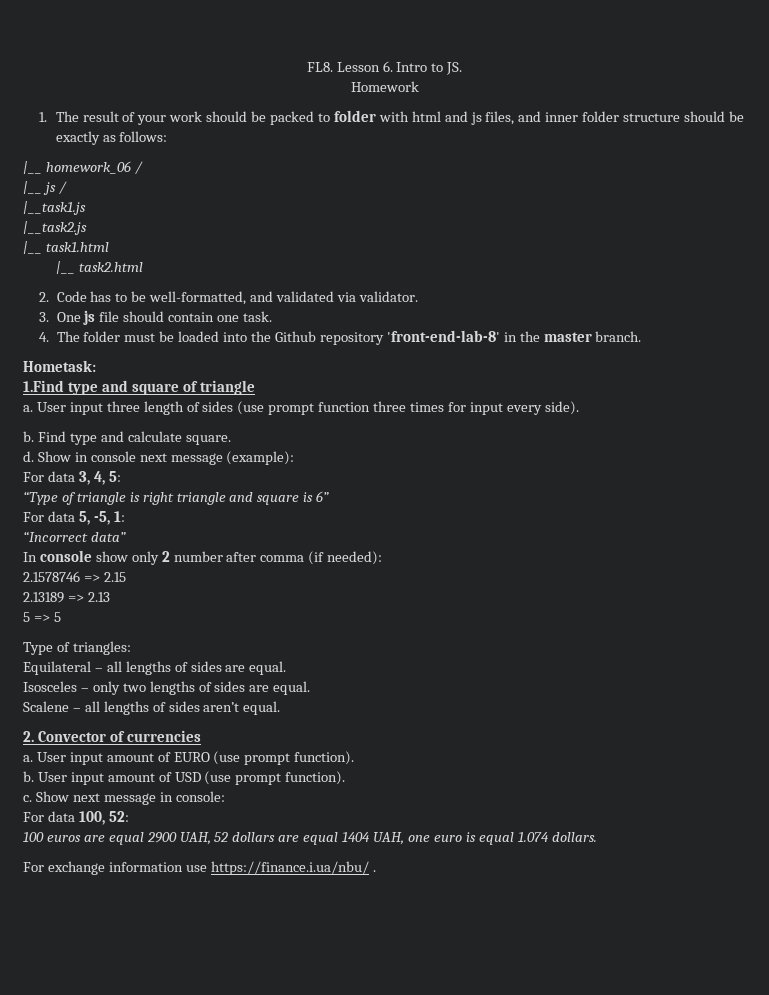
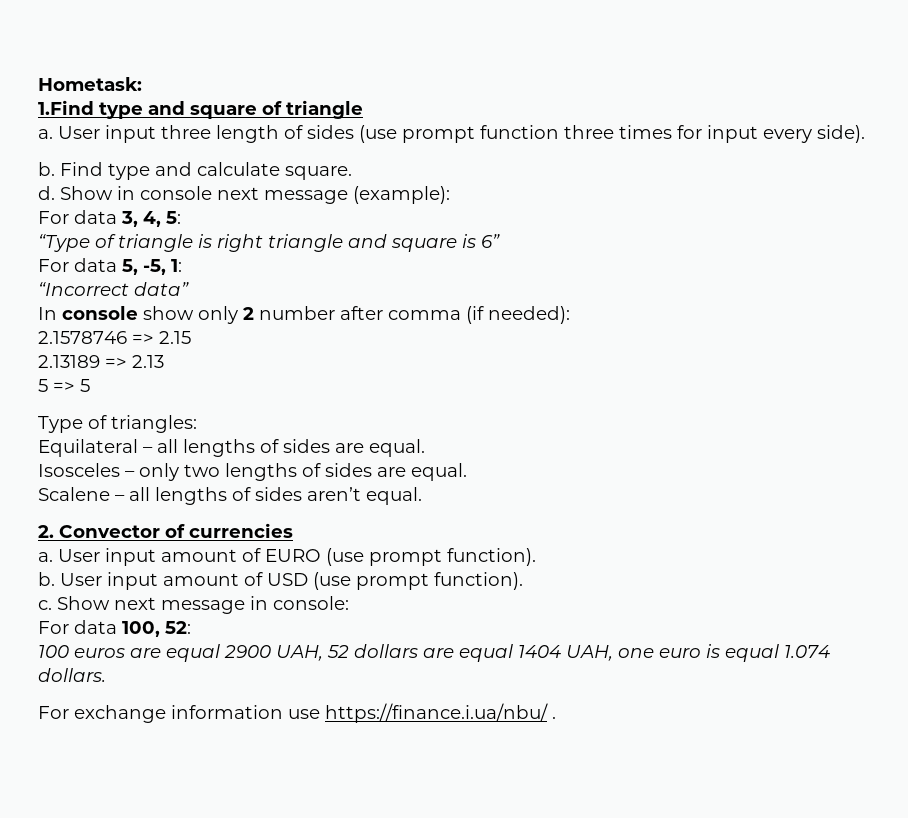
[306,61,463,75] [350,81,419,92] [39,110,744,125] [55,131,168,145] [23,161,143,174] [23,181,67,195] [23,201,86,215] [23,221,87,235] [23,241,109,254] [55,261,143,274] [39,291,418,305] [39,310,273,325] [39,330,642,345] FL8. Lesson 6. Intro to JS. // Homework // 1. The result of your work should be packed to folder with html and js files, and inner folder structure should be exactly as follows: // |__ homework_06 / // |__ js / // |__task1.js // |__task2.js // |__ task1.html // |__ task2.html // 2. Code has to be well-formatted, and validated via validator. // 3. One js file should contain one task. // 4. The folder must be loaded into the Github repository 'front-end-lab-8' in the master branch. // -> (38, 84) none

